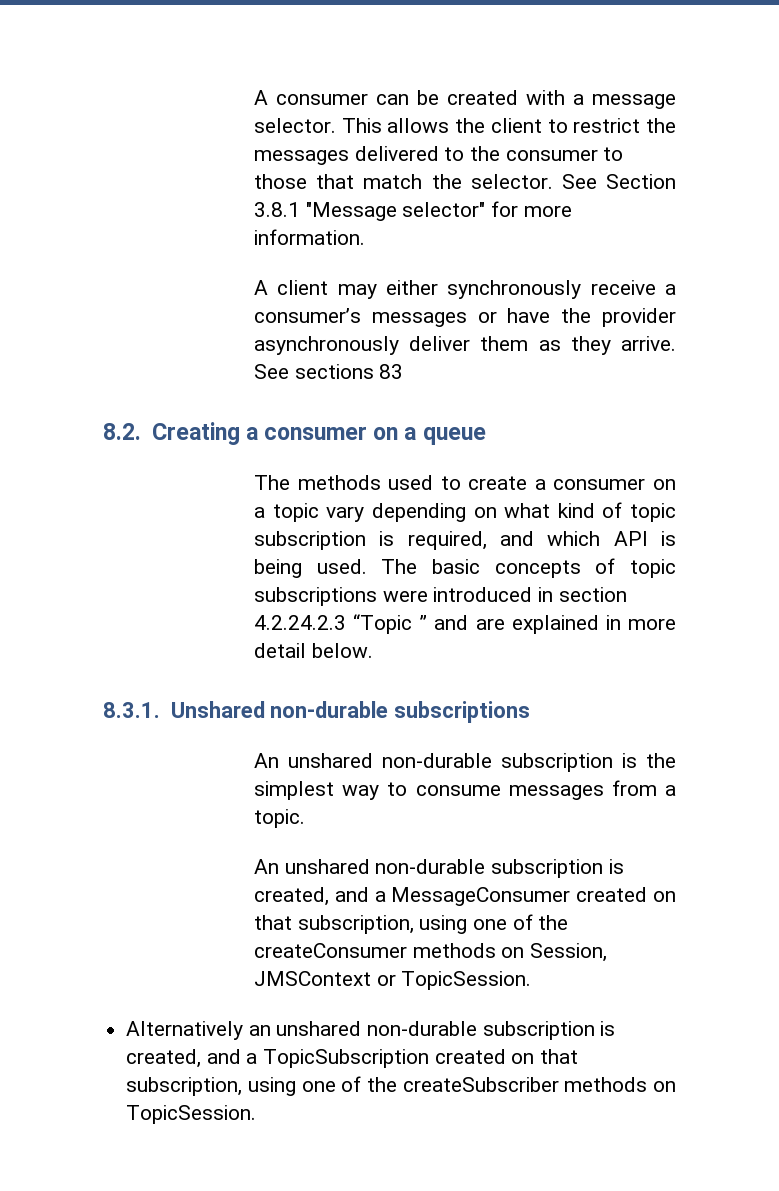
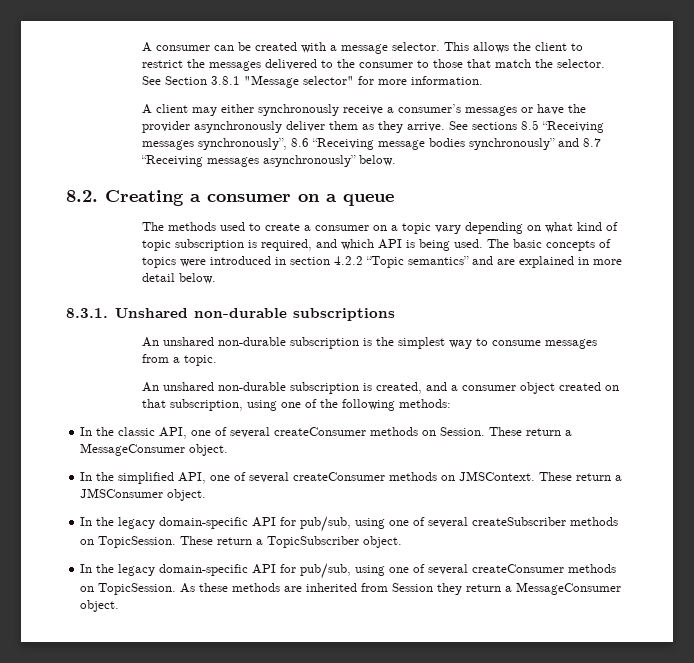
[379,364,404,379] 83 -> [521,120,605,133] [142,138,602,150] [141,155,397,167] 8.5 “Receiving messages synchronously”, 8.6 “Receiving message bodies synchronously” and 8.7 “Receiving messages asynchronously” below.
[630,559,676,578] [254,587,378,606] topic subscriptions -> [142,257,177,268] topics
[254,614,428,634] 4.2.24.2.3 “Topic ” -> [334,256,470,268] 4.2.2 “Topic semantics”
[391,887,676,906] [254,914,569,934] [254,943,608,962] [254,971,532,990] [126,1021,616,1040] [126,1049,579,1068] [126,1076,397,1096] MessageConsumer created on that subscription, using one of the createConsumer methods on Session, JMSContext or TopicSession. // Alternatively an unshared non-durable subscription is created, and a TopicSubscription created on that subscription, using one of the -> [462,382,620,394] [142,399,452,411] [80,427,573,439] [80,443,229,456] [80,471,623,484] [80,488,207,501] [80,516,469,532] consumer object created on that subscription, using one of the following methods: // In the classic API, one of several createConsumer methods on Session. These return a MessageConsumer object. // In the simplified API, one of several createConsumer methods on JMSContext. These return a JMSConsumer object. // In the legacy domain-specific API for pub/sub, using one of several
(257, 1114) none -> [180,536,403,548] [80,563,617,579] [80,582,622,595] [80,600,120,612] These return a TopicSubscriber object. // In the legacy domain-specific API for pub/sub, using one of several createConsumer methods on TopicSession. As these methods are inherited from Session they return a MessageConsumer object.

